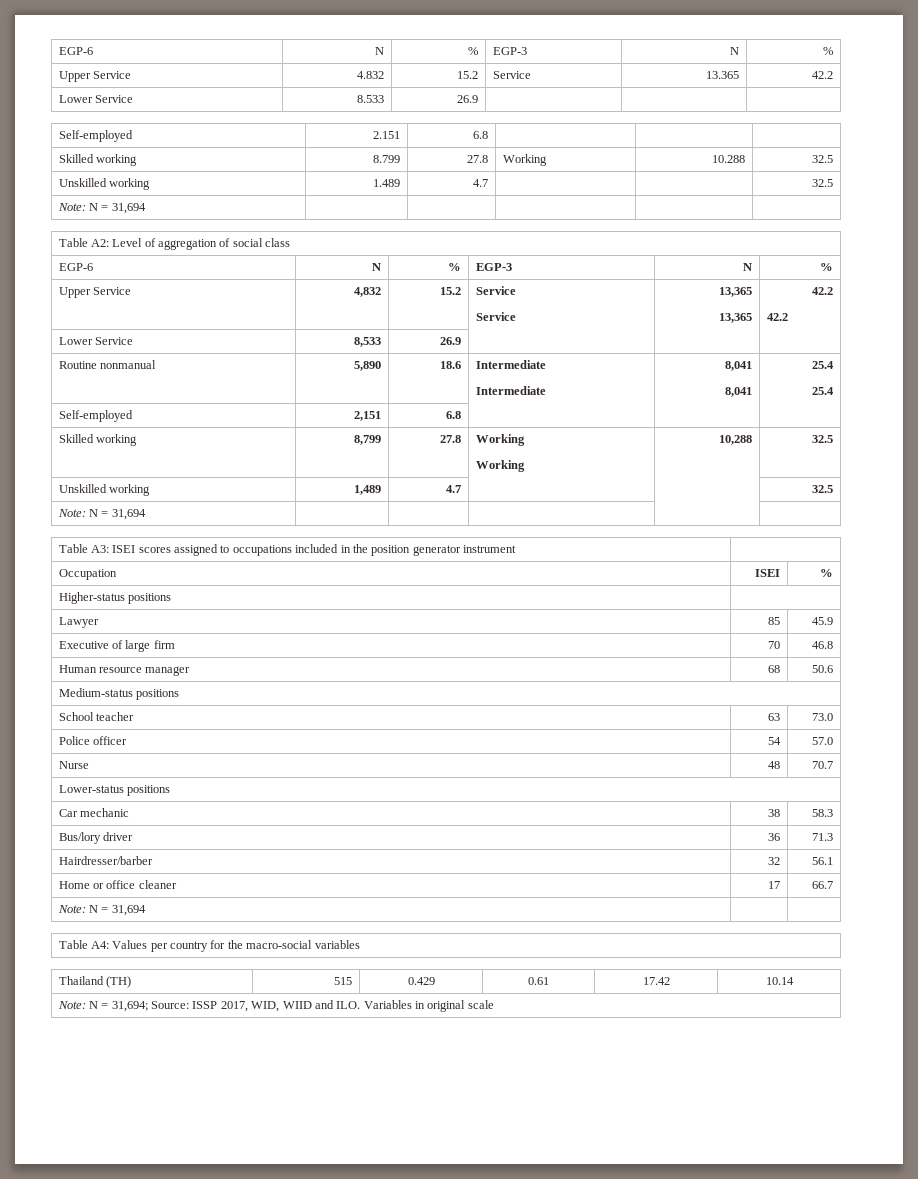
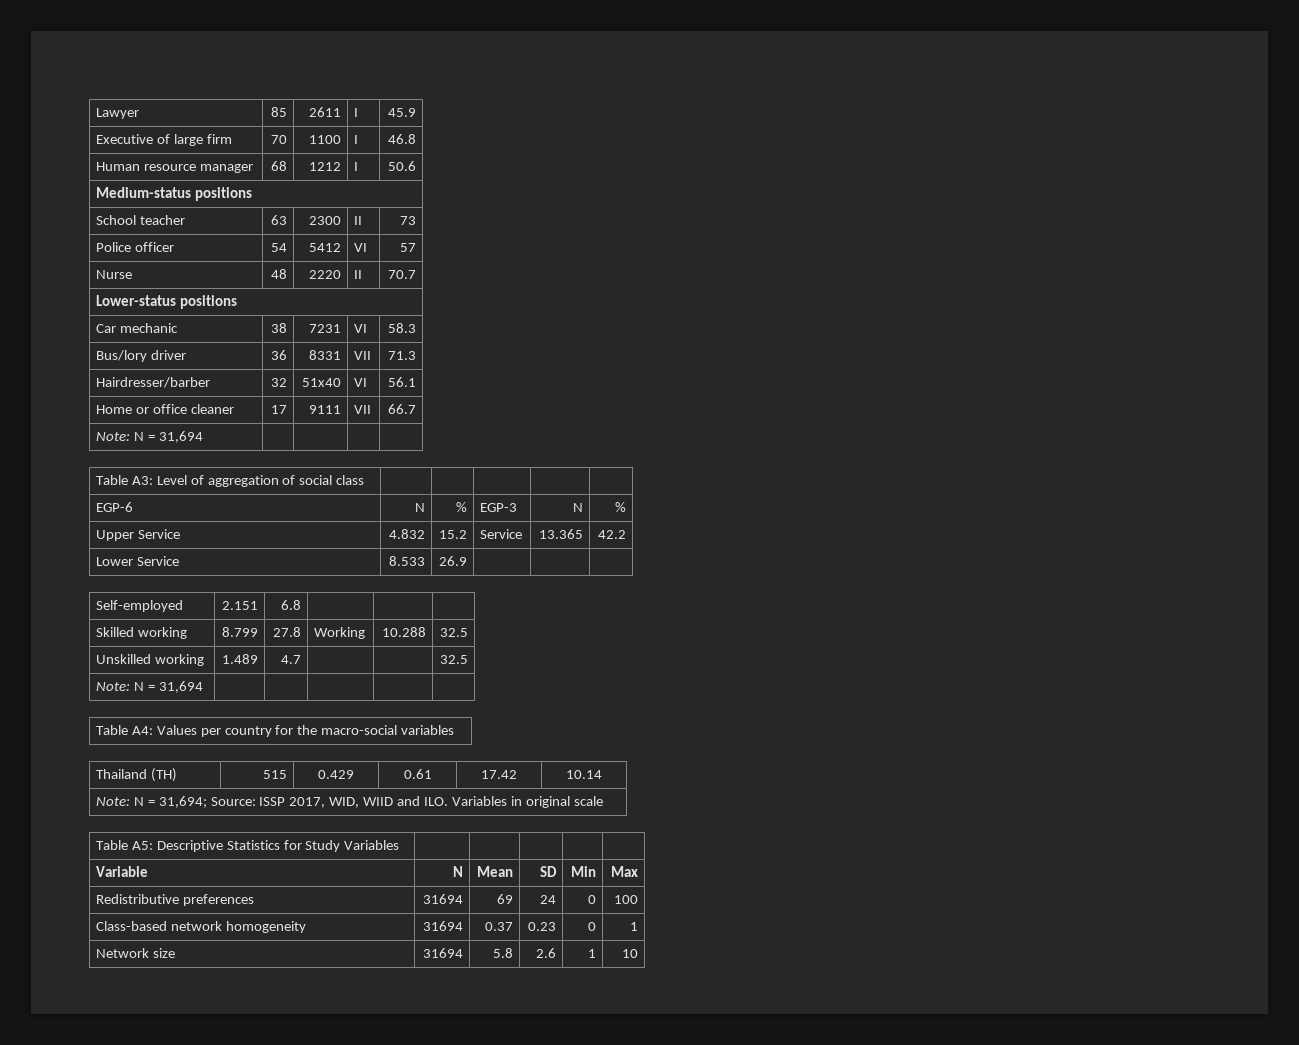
(58, 51) none -> [95,108,139,119] [271,107,288,117] [309,107,342,117] [353,108,358,117] [388,108,417,117] [95,134,232,146] [271,135,288,144] [309,135,342,144] [353,135,358,144] [388,134,417,144] [95,162,253,173] [271,161,288,171] [309,162,342,171] [353,162,358,171] [388,161,417,171] [95,187,252,201] [95,215,185,225] [271,215,288,225] [309,216,342,225] [353,216,362,225] [400,216,417,225] [95,242,174,252] [271,243,288,252] [309,243,342,252] [353,243,367,252] [400,243,417,252] [95,270,132,279] [271,269,288,279] [309,270,342,279] [353,270,362,279] [388,270,417,279] [95,295,237,309] [95,323,178,333] [271,323,288,333] [309,324,342,333] [353,324,367,333] [388,323,417,333] [95,350,186,362] [271,350,288,360] [309,350,342,360] [353,351,371,360] [388,351,417,360] [95,377,210,388] [271,378,288,387] [302,378,342,387] [353,378,367,387] [388,377,417,387] [95,404,234,414] [271,405,288,414] [309,405,342,414] [353,405,371,414] [388,404,417,414] [95,431,203,443] [95,475,365,487] Lawyer | 85 | 2611 | I | 45.9 // Executive of large firm | 70 | 1100 | I | 46.8 // Human resource manager | 68 | 1212 | I | 50.6 // Medium-status positions // School teacher | 63 | 2300 | II | 73 // Police officer | 54 | 5412 | VI | 57 // Nurse | 48 | 2220 | II | 70.7 // Lower-status positions // Car mechanic | 38 | 7231 | VI | 58.3 // Bus/lory driver | 36 | 8331 | VII | 71.3 // Hairdresser/barber | 32 | 51x40 | VI | 56.1 // Home or office cleaner | 17 | 9111 | VII | 66.7 // Note: N = 31,694 | | | | // Table A3: Level of aggregation of social class | | | | | //
[58,238,291,250] [58,263,93,271] [372,263,382,271] [448,263,462,271] [475,263,512,271] [743,263,753,271] [820,263,834,271] [58,287,131,298] [354,287,382,297] [440,287,462,295] [475,286,516,295] [475,312,516,321] [719,287,753,297] [719,313,753,323] [812,287,834,295] [766,313,788,321] [58,337,133,345] [354,337,382,347] [440,337,462,345] [58,360,156,369] [354,361,382,371] [440,361,462,369] [475,360,546,369] [475,386,546,395] [725,361,753,371] [725,387,753,397] [812,361,835,369] [812,387,835,395] [58,410,133,422] [354,411,382,421] [446,411,462,419] [58,434,137,446] [354,435,382,445] [440,435,462,443] [475,434,525,446] [475,460,525,472] [719,435,753,445] [812,435,834,443] [58,484,150,496] [354,485,382,495] [446,485,462,493] [812,485,834,493] [57,509,146,520] [58,544,517,556] [58,569,117,580] [755,569,781,577] [820,569,834,577] [58,592,171,604] [58,617,99,628] [768,617,781,625] [812,617,834,625] [58,640,175,652] [768,641,781,649] [812,641,834,649] [58,665,191,676] [768,665,781,673] [812,665,834,673] [58,688,179,700] [58,712,134,721] [768,713,781,721] [812,713,834,721] [58,736,127,745] [768,737,782,745] [812,737,834,745] [58,761,89,769] [768,761,781,769] [812,761,834,769] [58,785,170,796] [58,808,129,817] [768,809,781,817] [812,809,834,817] [58,832,133,844] [768,833,781,841] [812,833,834,841] [58,856,153,865] [768,857,781,865] [812,857,834,865] [58,880,177,889] [768,881,781,889] [812,881,834,889] [57,905,146,916] // Table A2: Level of aggregation of social class // EGP-6 | N | % | EGP-3 | N | % // Upper Service | 4,832 | 15.2 | Service // Service | 13,365 // 13,365 | 42.2 // 42.2 // Lower Service | 8,533 | 26.9 | | | // Routine nonmanual | 5,890 | 18.6 | Intermediate // Intermediate | 8,041 // 8,041 | 25.4 // 25.4 // Self-employed | 2,151 | 6.8 | | | // Skilled working | 8,799 | 27.8 | Working // Working | 10,288 | 32.5 // Unskilled working | 1,489 | 4.7 | | | 32.5 // Note: N = 31,694 | | | | | // Table A3: ISEI scores assigned to occupations included in the position generator instrument | // Occupation | ISEI | % // Higher-status positions | // Lawyer | 85 | 45.9 // Executive of large firm | 70 | 46.8 // Human resource manager | 68 | 50.6 // Medium-status positions // School teacher | 63 | 73.0 // Police officer | 54 | 57.0 // Nurse | 48 | 70.7 // Lower-status positions // Car mechanic | 38 | 58.3 // Bus/lory driver | 36 | 71.3 // Hairdresser/barber | 32 | 56.1 // Home or office cleaner | 17 | 66.7 // Note: N = 31,694 | | -> (203, 687) none
(494, 1004) none -> [95,840,400,852] [95,866,148,877] [453,866,464,877] [477,866,514,877] [540,866,558,877] [571,866,597,877] [611,866,639,877] [95,894,254,906] [423,894,464,904] [497,894,514,904] [540,895,557,904] [588,895,597,904] [614,895,639,904] [95,921,306,933] [423,921,464,931] [485,922,514,931] [528,922,557,931] [588,922,597,931] [630,922,639,931] [95,948,175,958] [423,948,464,958] [493,948,514,958] [536,948,557,958] [588,949,597,958] [622,949,639,958] // Table A5: Descriptive Statistics for Study Variables | | | | | // Variable | N | Mean | SD | Min | Max // Redistributive preferences | 31694 | 69 | 24 | 0 | 100 // Class-based network homogeneity | 31694 | 0.37 | 0.23 | 0 | 1 // Network size | 31694 | 5.8 | 2.6 | 1 | 10

